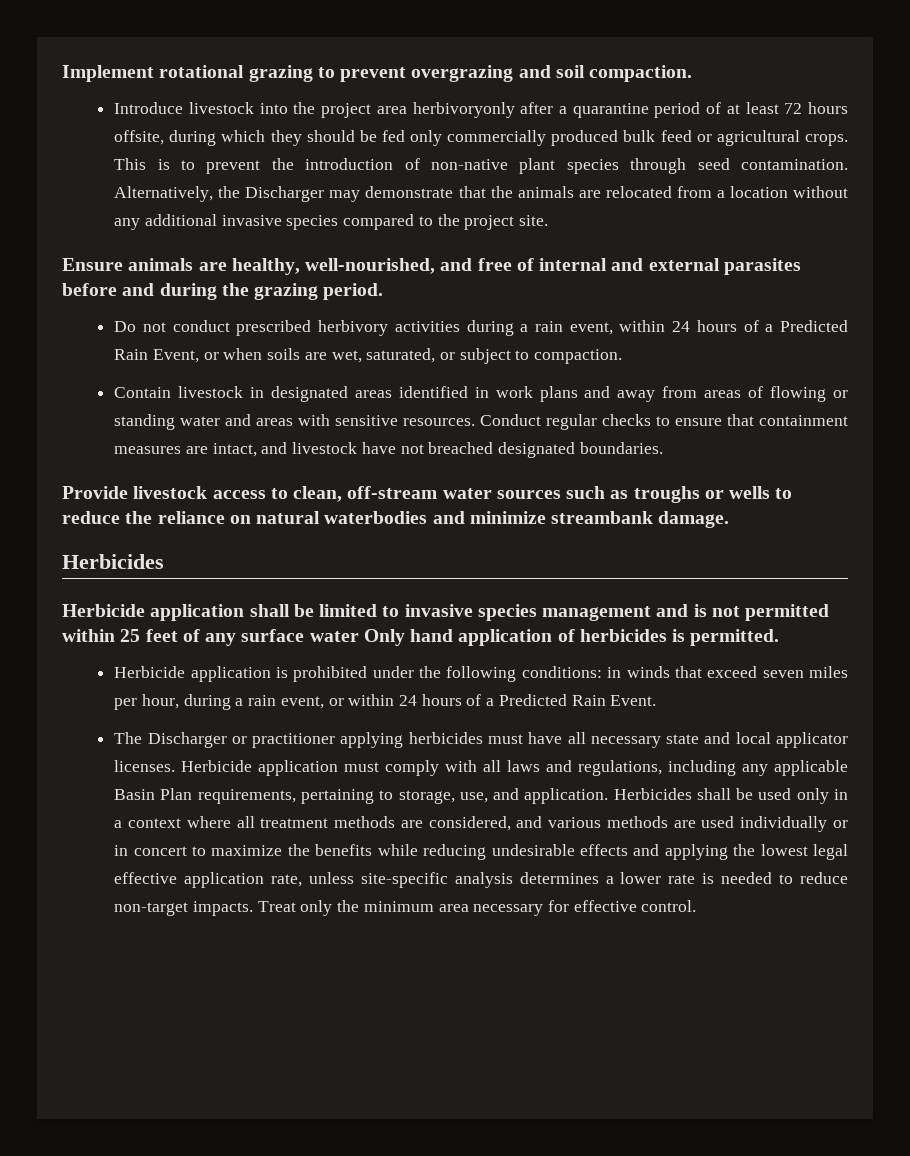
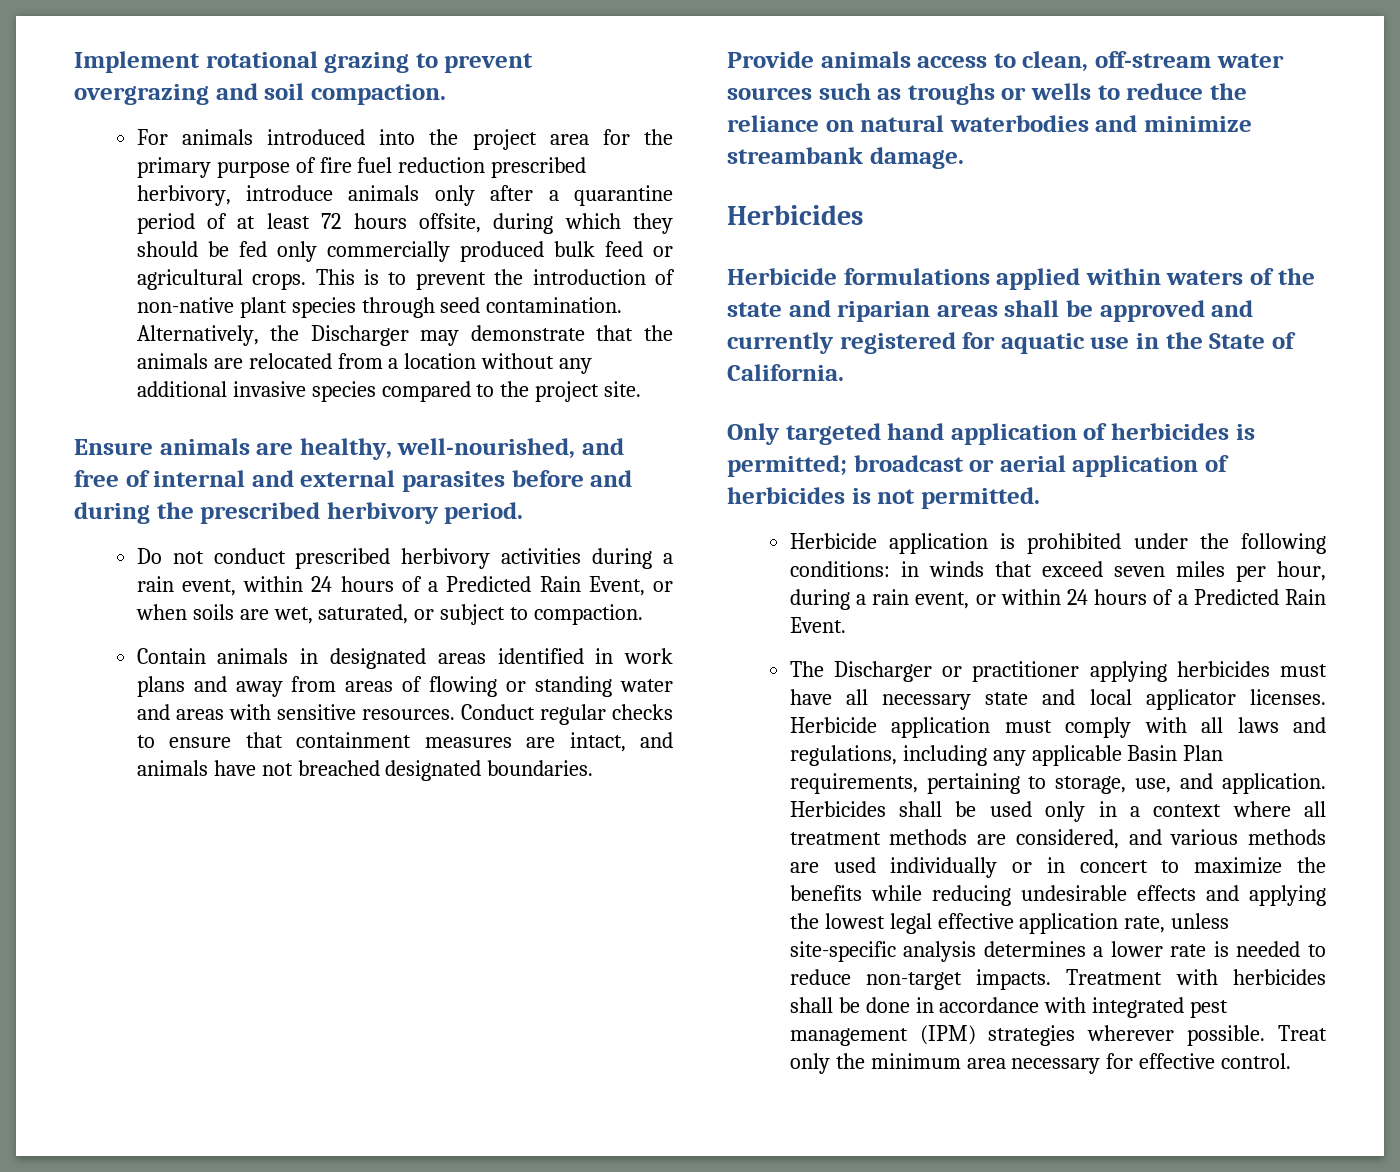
[114,102,254,114] Introduce livestock -> [136,129,366,145] For animals introduced
[412,102,515,118] herbivoryonly -> [602,129,673,145] [136,157,587,178] [136,185,475,206] for the primary purpose of fire fuel reduction prescribed herbivory, introduce animals only
[254,283,319,300] grazing -> [200,502,439,524] prescribed herbivory
[178,386,244,398] livestock -> [217,648,289,664] animals
[292,442,358,454] livestock -> [136,760,208,776] animals
[133,486,208,499] livestock -> [820,51,911,68] animals
[150,604,830,621] [62,629,405,646] application shall be limited to invasive species management and is not permitted within 25 feet of any surface water Only -> [843,268,1315,290] [727,300,1254,322] [727,332,1296,354] [727,364,844,381] [727,423,881,445] formulations applied within waters of the state and riparian areas shall be approved and currently registered for aquatic use in the State of California. // Only targeted
(686, 635) none -> [727,455,1230,477] [727,487,916,504] permitted; broadcast or aerial application of herbicides is not
(253, 908) none -> [1066,969,1326,985] [789,997,1229,1018] [789,1025,1266,1046] Treatment with herbicides shall be done in accordance with integrated pest management (IPM) strategies wherever possible.

